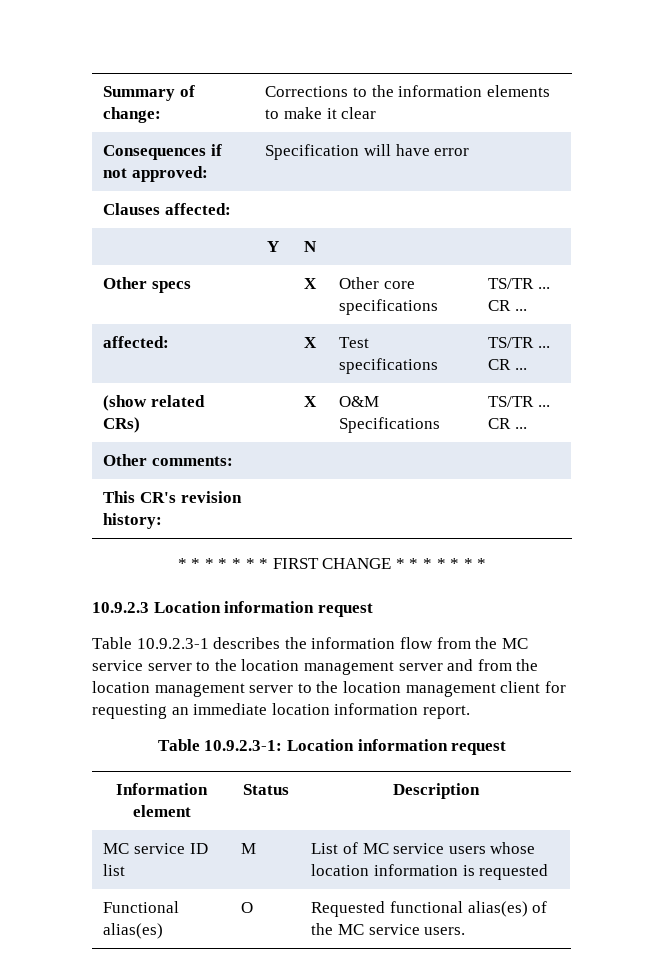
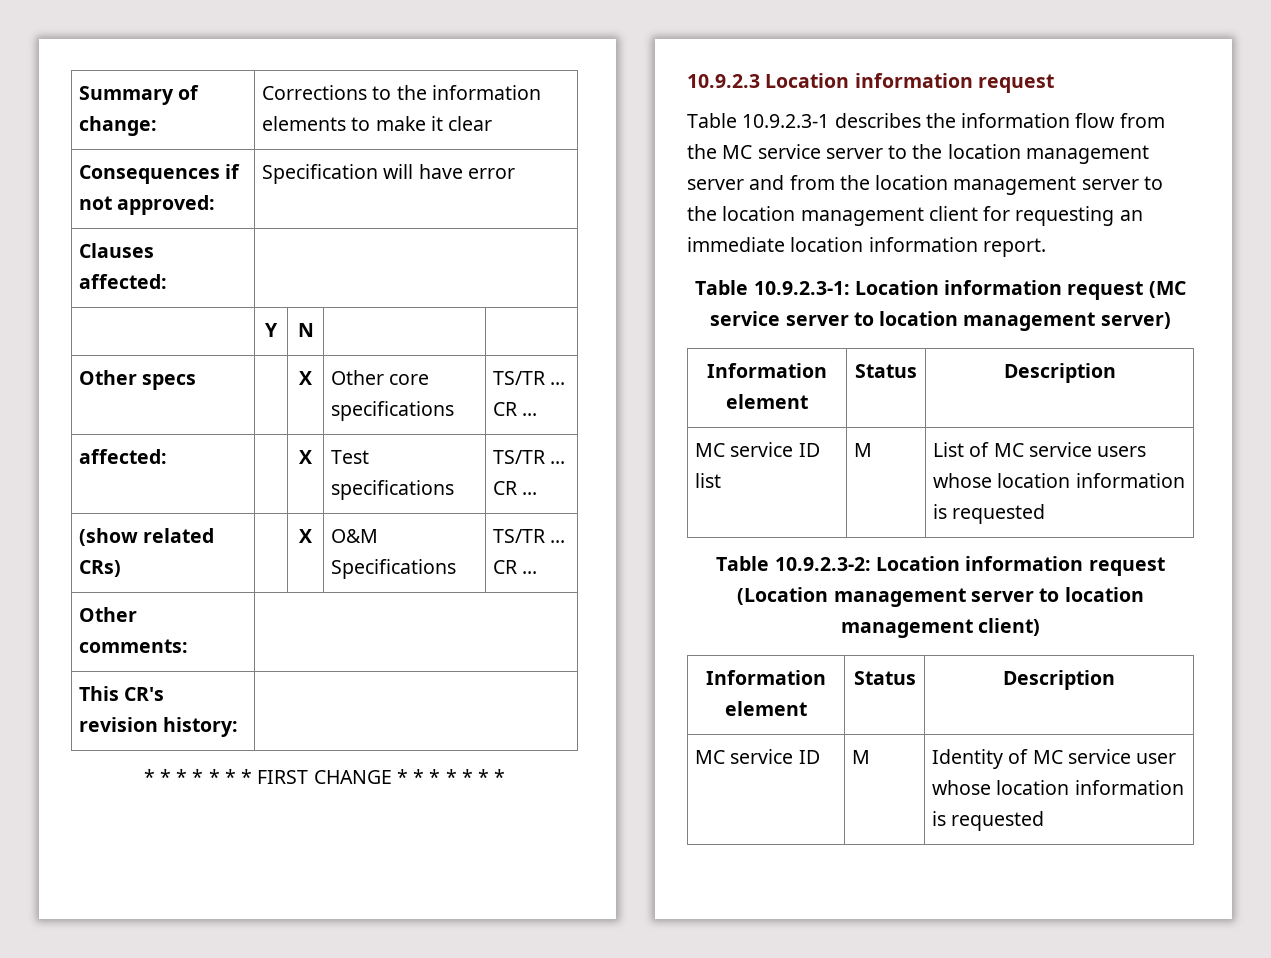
(507, 748) none -> [1148,281,1186,298] [710,311,1171,331] (MC service server to location management server)
[103,901,180,913] [103,923,164,939] [241,902,254,913] [311,901,548,917] [311,923,466,935] // Functional alias(es) | O | Requested functional alias(es) of the MC service users. -> [716,556,1165,576] [737,587,1144,607] [840,618,1041,638] [706,670,826,685] [725,701,807,716] [853,671,916,685] [1003,670,1115,690] [695,749,820,764] [852,750,871,764] [932,749,1177,769] [932,780,1184,795] [932,811,1045,831] // Table 10.9.2.3-2: Location information request (Location management server to location management client) // Information element | Status | Description // MC service ID | M | Identity of MC service user whose location information is requested

